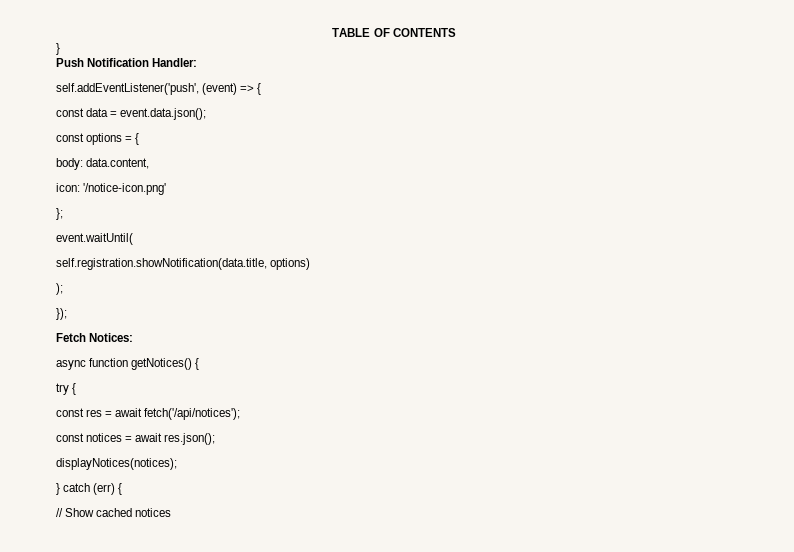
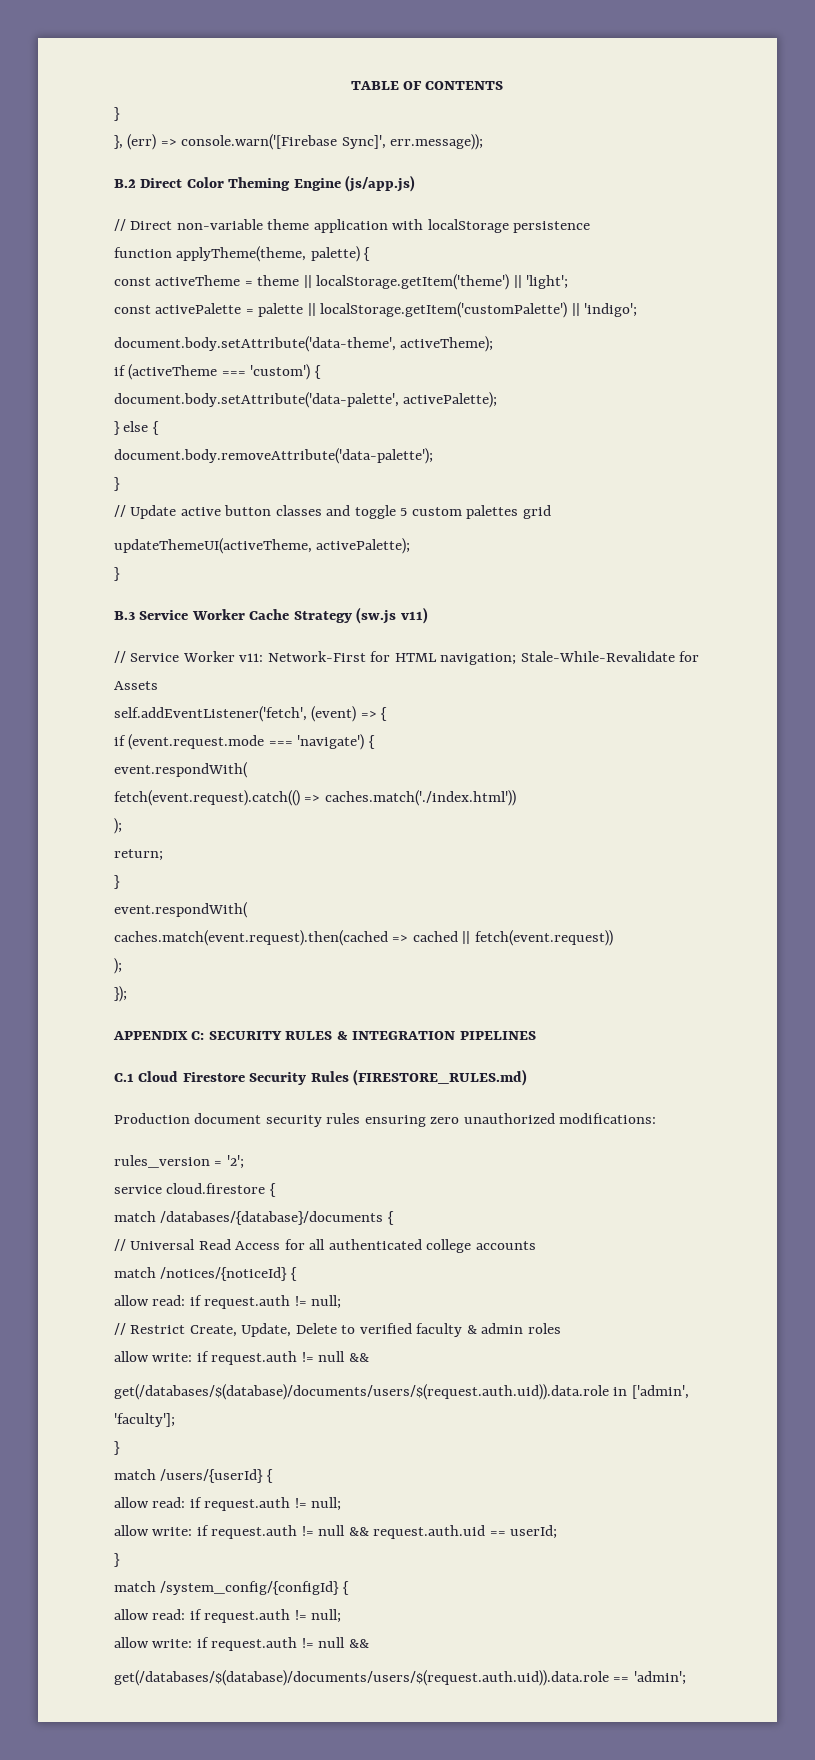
[56,58,198,67] [56,83,262,95] [56,108,207,120] [56,133,140,145] [56,158,150,170] [56,183,167,195] [56,208,63,220] [56,233,133,245] [56,258,311,270] [56,283,63,295] [56,308,67,320] [56,333,134,342] [56,358,200,370] [56,383,77,395] [56,408,241,420] [56,433,216,445] [56,458,177,470] [56,483,123,495] [56,508,172,517] Push Notification Handler: // self.addEventListener('push', (event) => { // const data = event.data.json(); // const options = { // body: data.content, // icon: '/notice-icon.png' // }; // event.waitUntil( // self.registration.showNotification(data.title, options) // ); // }); // Fetch Notices: // async function getNotices() { // try { // const res = await fetch('/api/notices'); // const notices = await res.json(); // displayNotices(notices); // } catch (err) { // // Show cached notices -> [114,134,484,150] [114,175,416,192] [114,219,591,233] [114,246,371,262] [114,274,569,290] [114,302,638,318] [114,336,494,352] [114,364,321,380] [114,392,498,408] [114,421,159,435] [114,448,433,464] [114,477,120,491] [114,505,551,519] [114,538,411,554] [114,567,120,581] [114,607,428,624] [114,651,700,665] [114,681,158,690] [114,706,388,722] [114,734,375,750] [114,762,248,778] [114,790,516,806] [114,818,122,834] [114,849,163,861] [114,875,120,889] [114,902,248,918] [114,930,613,946] [114,958,122,974] [114,986,127,1002] [113,1031,536,1040] [114,1069,528,1086] [114,1113,657,1127] [114,1155,244,1169] [114,1183,276,1197] [114,1211,394,1225] [114,1239,536,1253] [114,1267,297,1281] [114,1295,342,1309] [114,1323,561,1337] [114,1351,369,1365] [114,1384,689,1400] [114,1413,175,1427] [114,1441,120,1455] [114,1469,273,1483] [114,1497,342,1511] [114,1525,558,1539] [114,1553,120,1567] [114,1581,349,1595] [114,1609,342,1623] [114,1637,369,1651] [114,1670,686,1686] }, (err) => console.warn('[Firebase Sync]', err.message)); // B.2 Direct Color Theming Engine (js/app.js) // // Direct non-variable theme application with localStorage persistence // function applyTheme(theme, palette) { // const activeTheme = theme || localStorage.getItem('theme') || 'light'; // const activePalette = palette || localStorage.getItem('customPalette') || 'indigo'; // document.body.setAttribute('data-theme', activeTheme); // if (activeTheme === 'custom') { // document.body.setAttribute('data-palette', activePalette); // } else { // document.body.removeAttribute('data-palette'); // } // // Update active button classes and toggle 5 custom palettes grid // updateThemeUI(activeTheme, activePalette); // } // B.3 Service Worker Cache Strategy (sw.js v11) // // Service Worker v11: Network-First for HTML navigation; Stale-While-Revalidate for Assets // self.addEventListener('fetch', (event) => { // if (event.request.mode === 'navigate') { // event.respondWith( // fetch(event.request).catch(() => caches.match('./index.html')) // ); // return; // } // event.respondWith( // caches.match(event.request).then(cached => cached || fetch(event.request)) // ); // }); // APPENDIX C: SECURITY RULES & INTEGRATION PIPELINES // C.1 Cloud Firestore Security Rules (FIRESTORE_RULES.md) // Production document security rules ensuring zero unauthorized modifications: // rules_version = '2'; // service cloud.firestore { // match /databases/{database}/documents { // // Universal Read Access for all authenticated college accounts // match /notices/{noticeId} { // allow read: if request.auth != null; // // Restrict Create, Update, Delete to verified faculty & admin roles // allow write: if request.auth != null && // get(/databases/$(database)/documents/users/$(request.auth.uid)).data.role in ['admin', 'faculty']; // } // match /users/{userId} { // allow read: if request.auth != null; // allow write: if request.auth != null && request.auth.uid == userId; // } // match /system_config/{configId} { // allow read: if request.auth != null; // allow write: if request.auth != null && // get(/databases/$(database)/documents/users/$(request.auth.uid)).data.role == 'admin';

